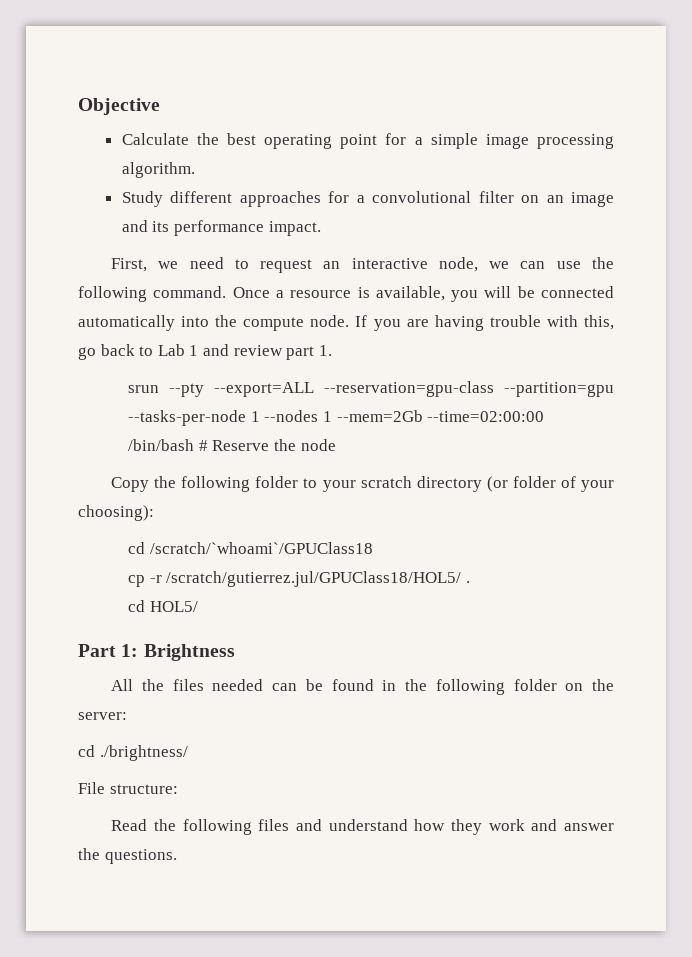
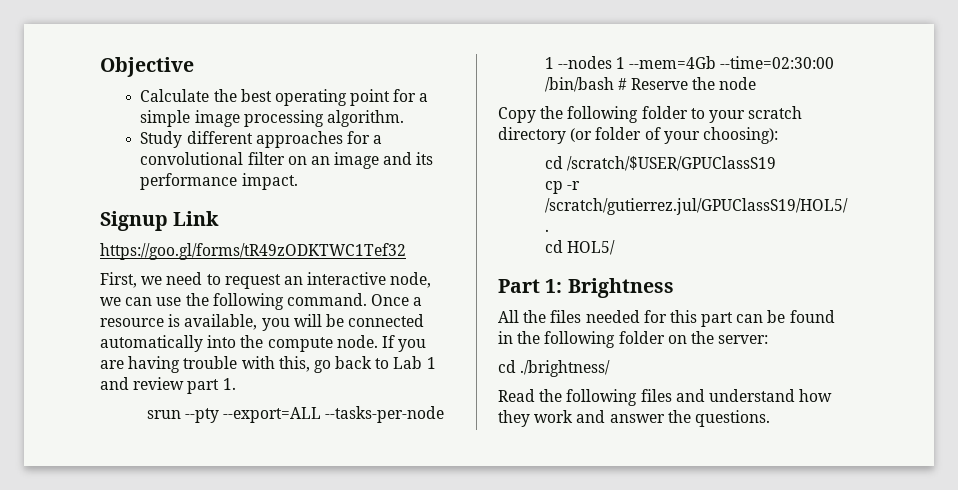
(321, 228) none -> [100,211,220,231] [100,243,406,260] // Signup Link // https://goo.gl/forms/tR49zODKTWC1Tef32
[324,381,614,397] --reservation=gpu-class --partition=gpu -> (321, 415) none
[336,410,545,422] --mem=2Gb --time=02:00:00 -> [629,56,835,69] --mem=4Gb --time=02:30:00
[149,542,373,554] /scratch/`whoami`/GPUClass18 -> [566,156,776,171] /scratch/$USER/GPUClassS19
[166,571,462,587] /scratch/gutierrez.jul/GPUClass18/HOL5/ -> [544,198,848,215] /scratch/gutierrez.jul/GPUClassS19/HOL5/
(264, 685) none -> [643,310,734,327] for this part
[78,782,178,794] // File structure: -> (611, 368) none

